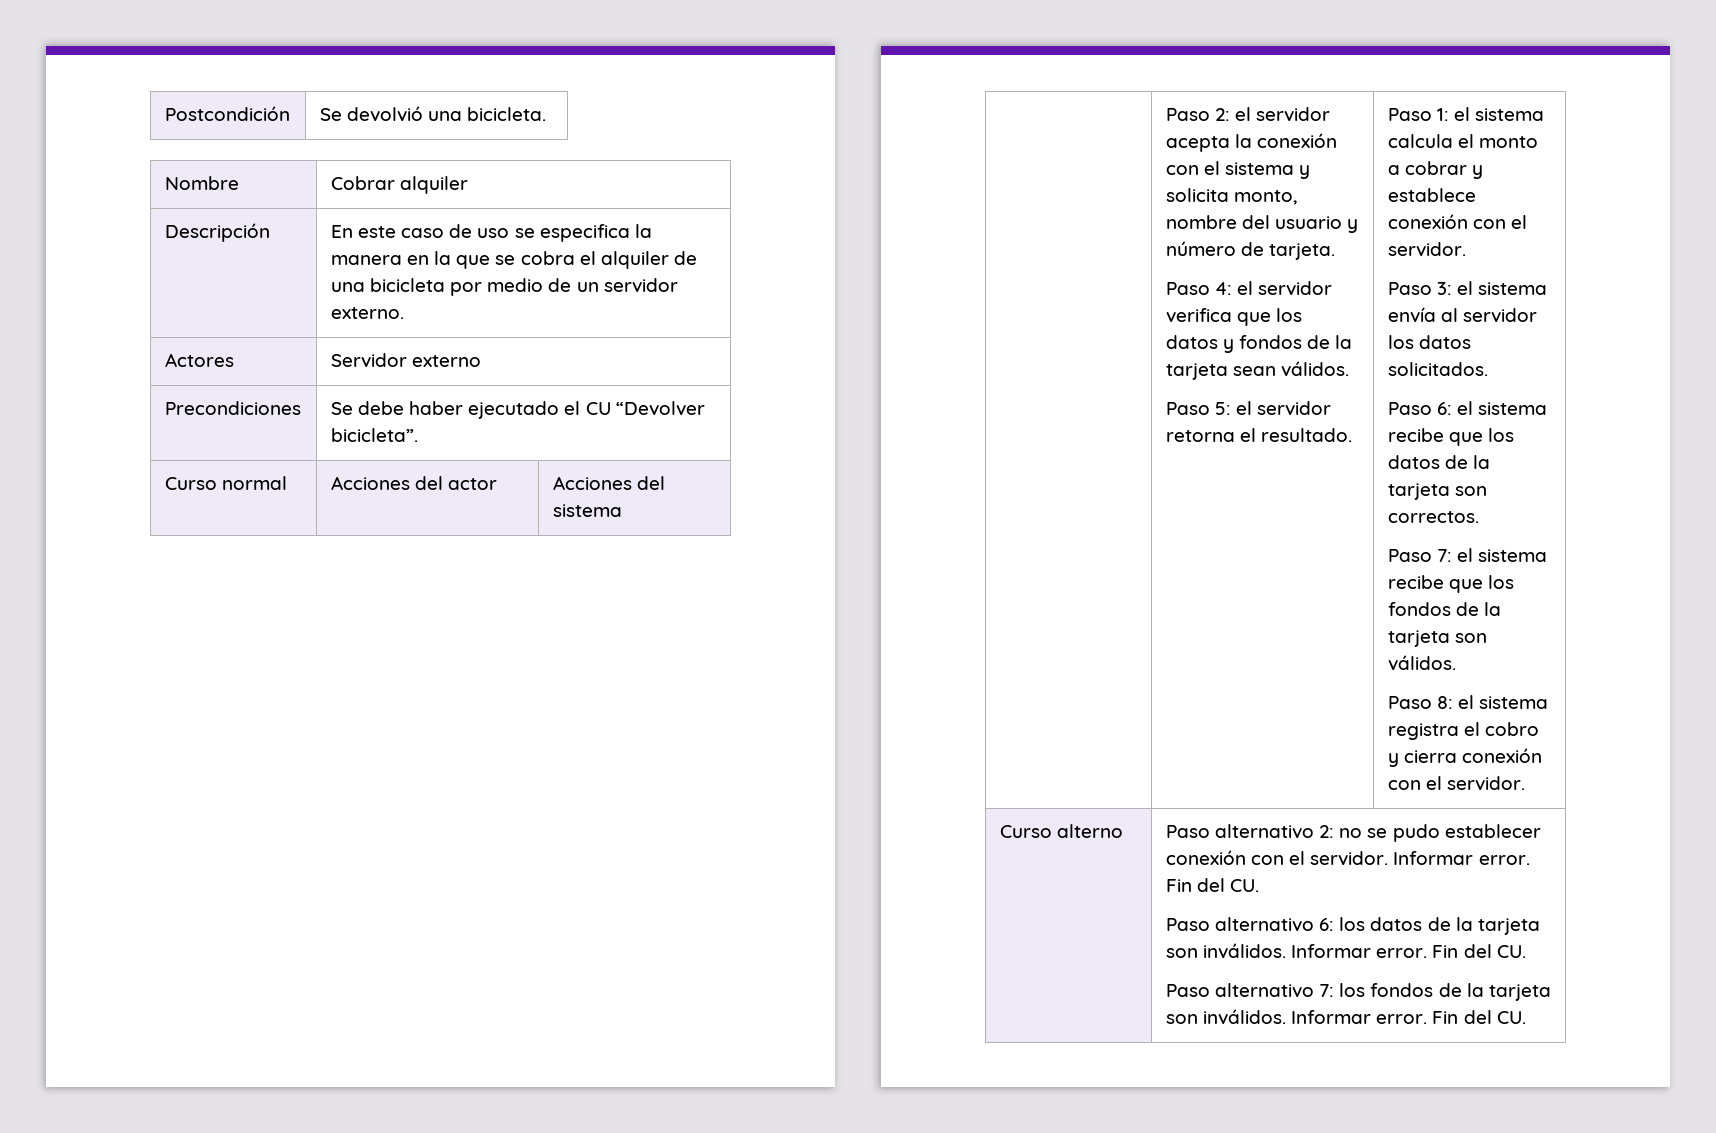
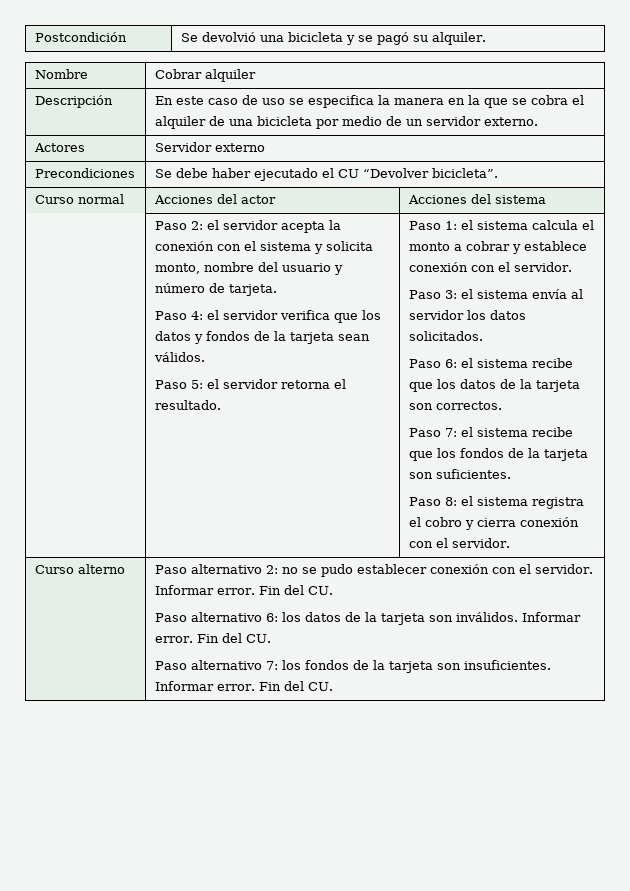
[467,107,547,121] bicicleta. -> [287,32,486,45] bicicleta y se pagó su alquiler.
[1387,655,1456,671] válidos. -> [435,469,511,479] suficientes.
[1203,1009,1287,1025] inválidos. -> [463,660,551,670] insuficientes.

